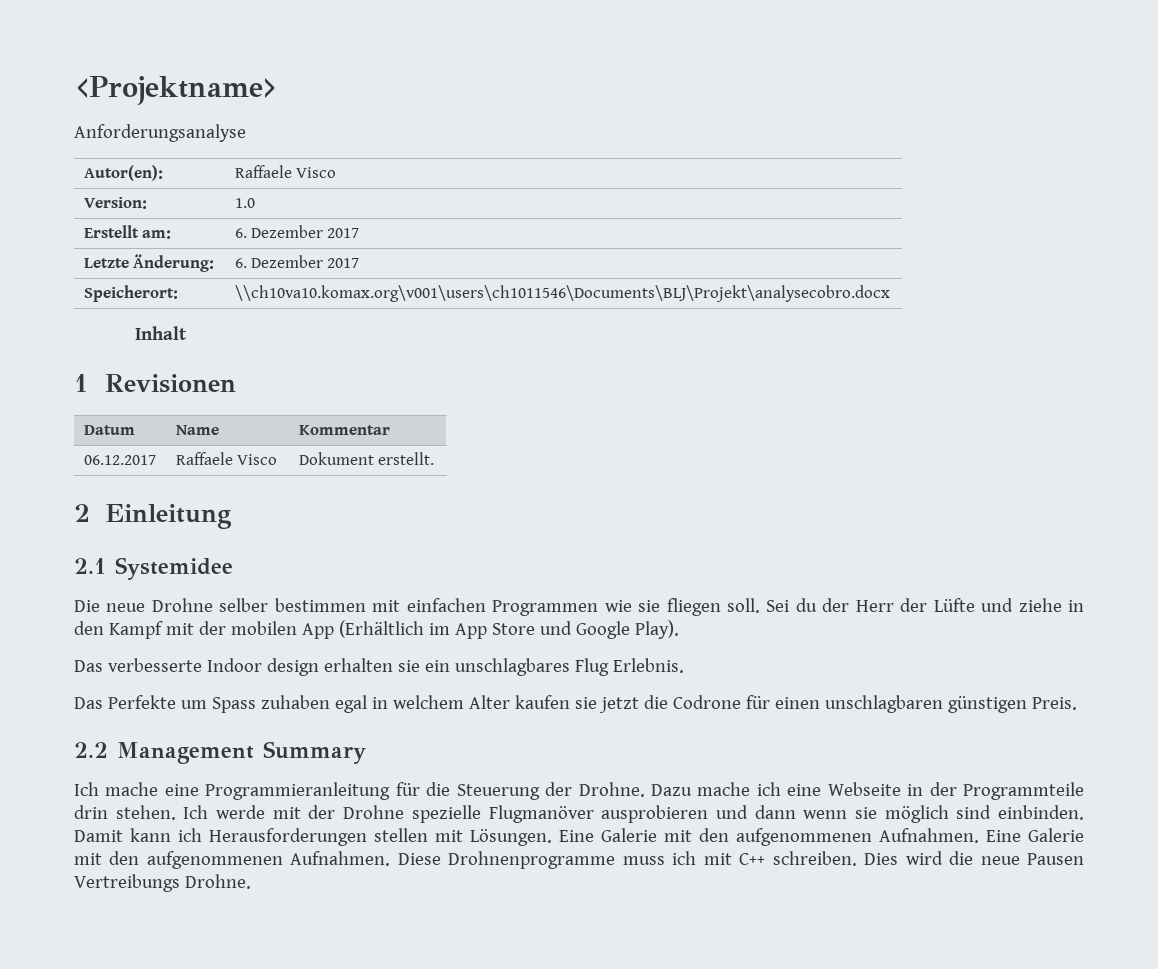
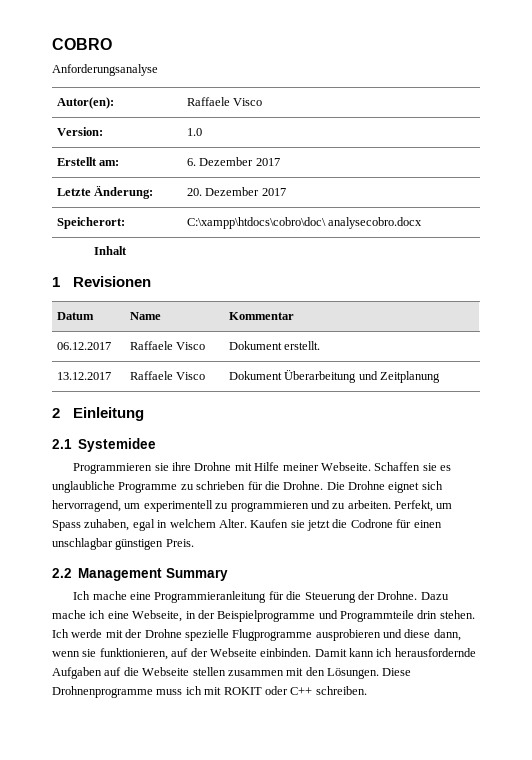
[74,76,278,105] <Projektname> -> [52,38,112,50] COBRO
[234,258,247,268] 6. -> [187,188,203,196] 20.
[234,285,890,302] \\ch10va10.komax.org\v001\users\ch1011546\Documents\BLJ\Projekt\analysecobro.docx -> [187,217,423,229] C:\xampp\htdocs\cobro\doc\ analysecobro.docx
[74,504,232,529] [74,557,234,580] [74,598,1085,616] [74,620,679,639] [74,658,684,676] [74,695,176,709] // 2 Einleitung // 2.1 Systemidee // Die neue Drohne selber bestimmen mit einfachen Programmen wie sie fliegen soll. Sei du der Herr der Lüfte und ziehe in den Kampf mit der mobilen App (Erhältlich im App Store und Google Play). // Das verbesserte Indoor design erhalten sie ein unschlagbares Flug Erlebnis. // Das Perfekte -> [57,372,112,380] [130,371,206,380] [229,370,441,383] [52,407,144,421] [52,438,157,452] [73,462,452,474] [52,481,443,493] [52,500,433,512] // 13.12.2017 | Raffaele Visco | Dokument Überarbeitung und Zeitplanung // 2 Einleitung // 2.1 Systemidee // Programmieren sie ihre Drohne mit Hilfe meiner Webseite. Schaffen sie es unglaubliche Programme zu schrieben für die Drohne. Die Drohne eignet sich hervorragend, um experimentell zu programmieren und zu arbeiten. Perfekt,
[260,695,330,709] zuhaben -> [84,519,130,531] zuhaben,
[468,695,570,709] Alter kaufen -> [218,519,289,528] Alter. Kaufen
[824,695,943,713] unschlagbaren -> [52,538,113,550] unschlagbar
[827,782,901,796] Webseite -> [132,610,183,622] Webseite,
(957, 789) none -> [217,610,338,622] Beispielprogramme und
[488,805,594,823] Flugmanöver -> [232,629,313,641] Flugprogramme
[754,805,1084,823] [74,828,1084,846] [74,851,391,869] dann wenn sie möglich sind einbinden. Damit kann ich Herausforderungen stellen mit Lösungen. Eine Galerie mit den aufgenommenen Aufnahmen. Eine Galerie mit den aufgenommenen Aufnahmen. -> [404,629,461,641] [52,648,476,660] [52,667,379,679] diese dann, wenn sie funktionieren, auf der Webseite einbinden. Damit kann ich herausfordernde Aufgaben auf die Webseite stellen zusammen mit den Lösungen.
[739,851,1085,866] [74,874,251,892] C++ schreiben. Dies wird die neue Pausen Vertreibungs Drohne. -> [223,686,367,695] ROKIT oder C++ schreiben.

